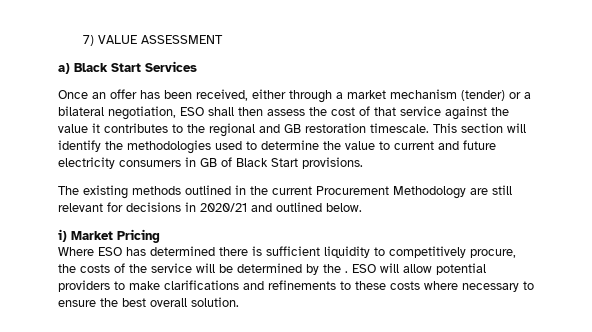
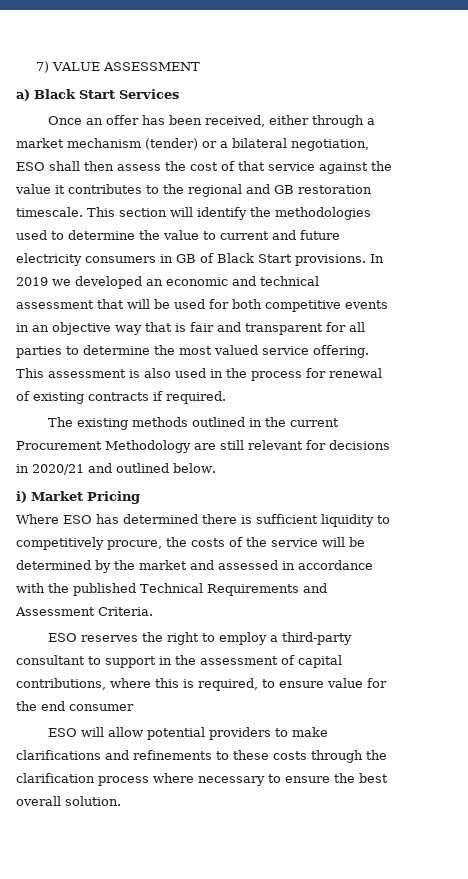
(363, 163) none -> [370,254,384,263] [16,276,319,289] [16,299,388,312] [16,322,365,335] [16,345,369,358] [16,368,382,381] [16,391,226,404] In 2019 we developed an economic and technical assessment that will be used for both competitive events in an objective way that is fair and transparent for all parties to determine the most valued service offering. This assessment is also used in the process for renewal of existing contracts if required.
[345,271,348,273] . -> [139,560,373,570] [16,583,327,596] [15,607,153,616] [47,632,352,645] [16,655,342,668] [16,678,387,691] [16,701,134,711] market and assessed in accordance with the published Technical Requirements and Assessment Criteria. // ESO reserves the right to employ a third-party consultant to support in the assessment of capital contributions, where this is required, to ensure value for the end consumer //
(420, 285) none -> [311,750,387,763] [16,773,149,786] through the clarification process

